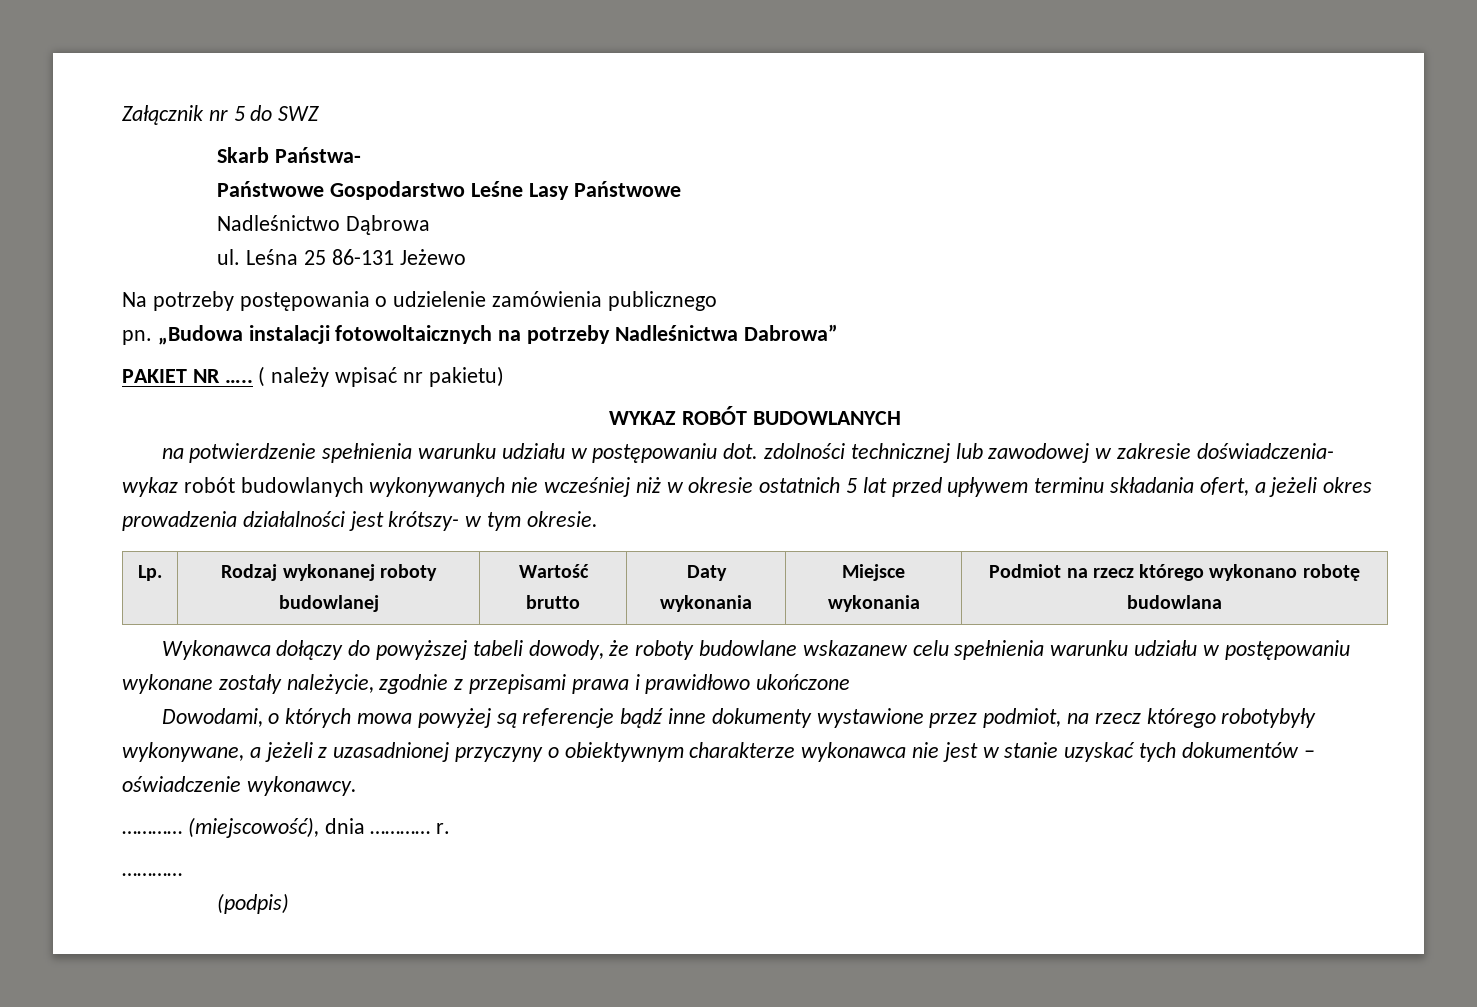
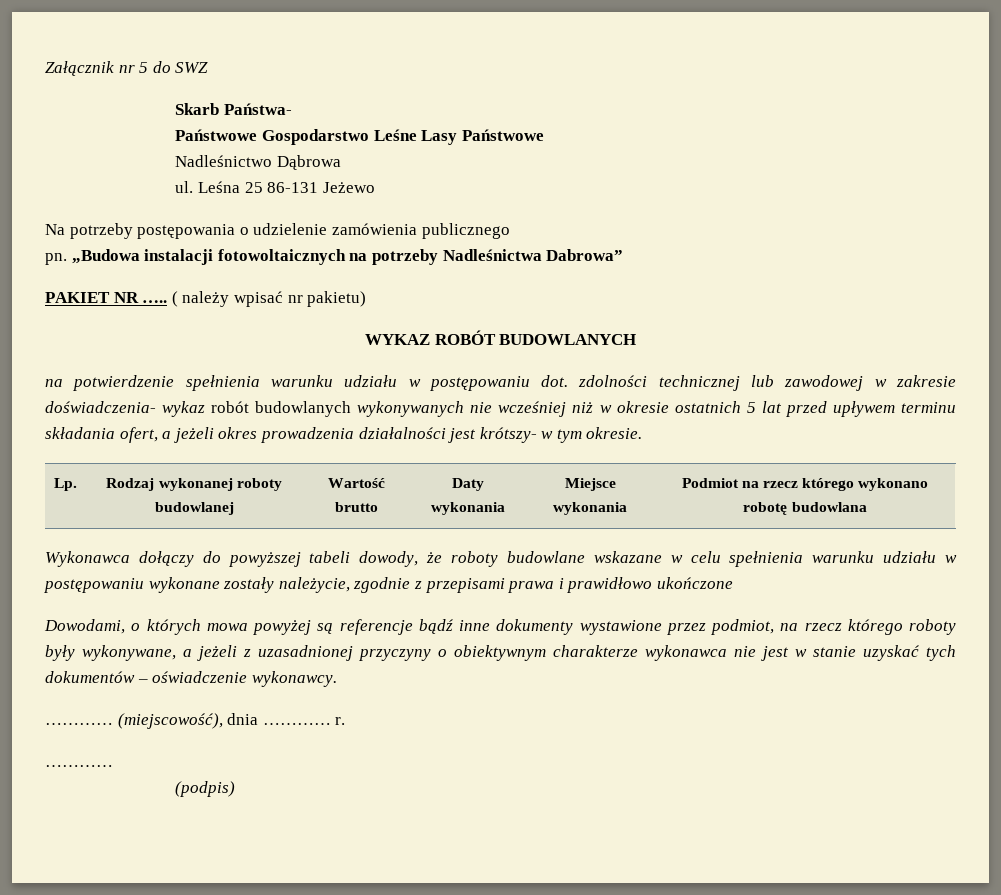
[802,640,908,656] wskazanew -> [593,551,683,563] wskazane w
[1221,708,1317,728] robotybyły -> [909,619,956,635] [45,645,75,661] roboty były

